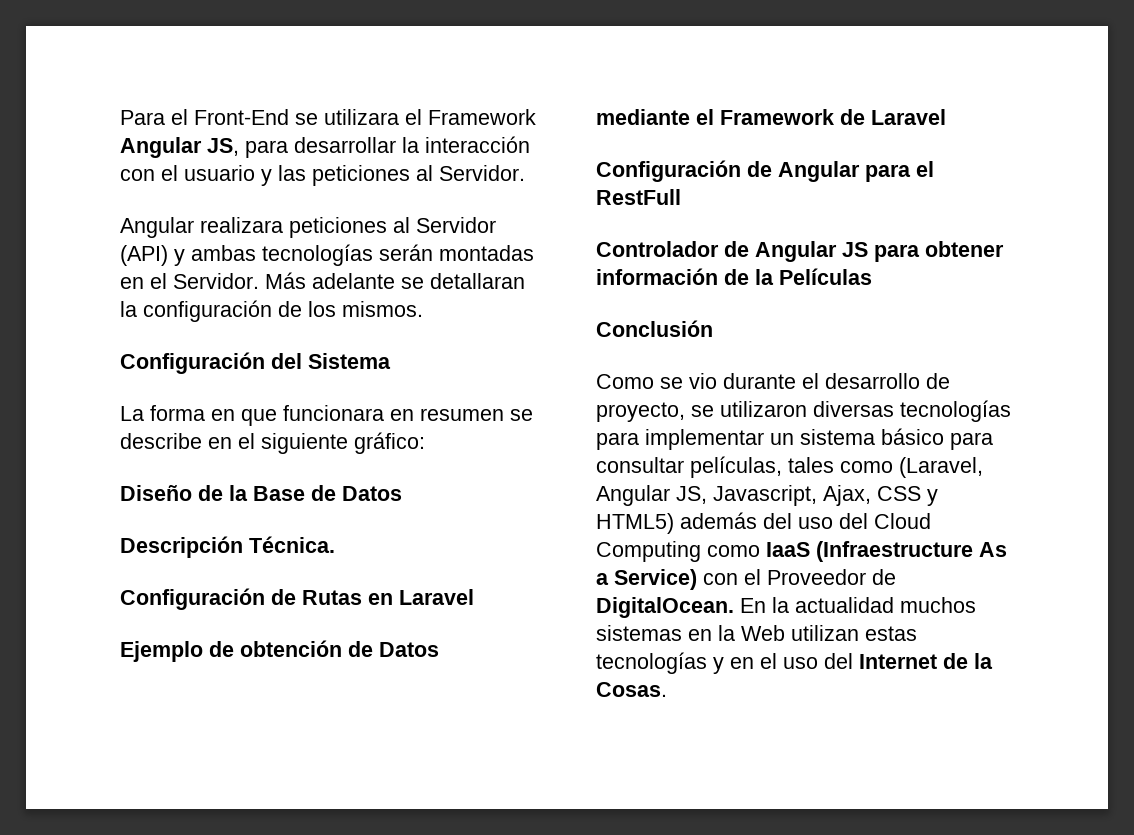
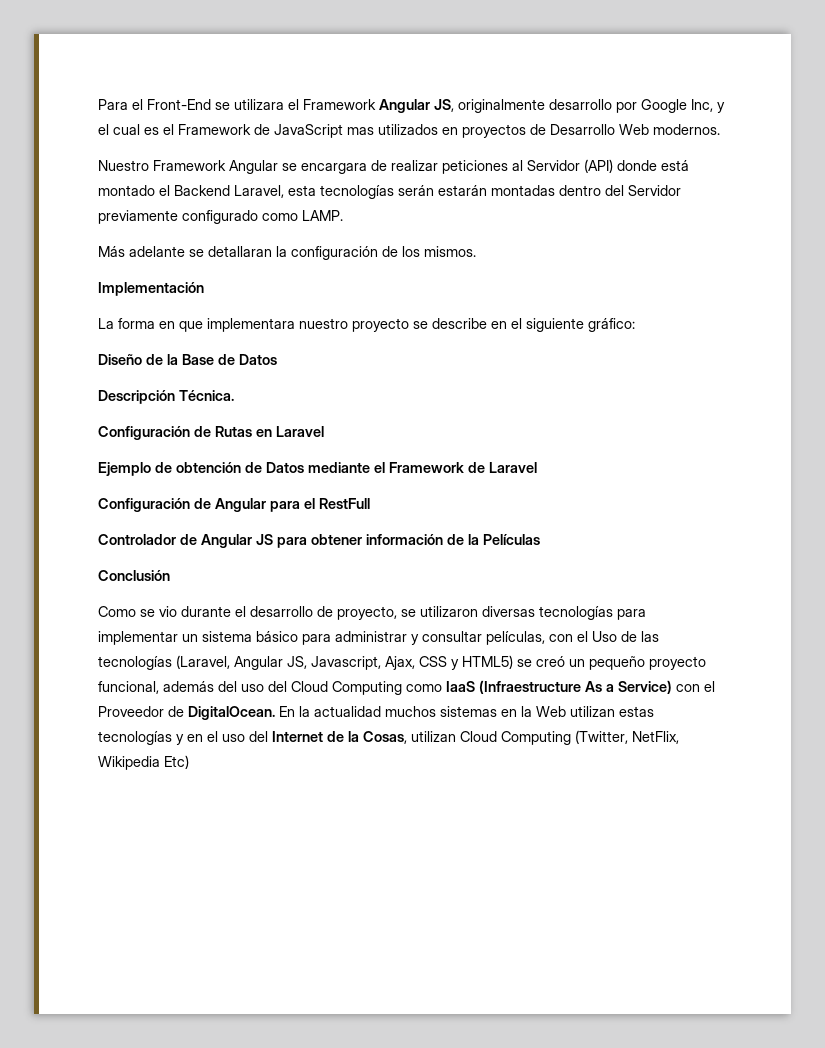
[245,136,530,158] [120,165,525,186] [120,217,496,238] [120,244,534,266] [120,273,259,289] para desarrollar la interacción con el usuario y las peticiones al Servidor. // Angular realizara peticiones al Servidor (API) y ambas tecnologías serán montadas en el Servidor. -> [458,99,725,113] [98,124,720,138] [98,159,689,174] [98,185,681,199] [98,210,343,224] originalmente desarrollo por Google Inc, y el cual es el Framework de JavaScript mas utilizados en proyectos de Desarrollo Web modernos. // Nuestro Framework Angular se encargara de realizar peticiones al Servidor (API) donde está montado el Backend Laravel, esta tecnologías serán estarán montadas dentro del Servidor previamente configurado como LAMP. //
[120,352,391,374] Configuración del Sistema -> [98,282,204,296] Implementación
[283,405,504,421] funcionara en resumen -> [207,318,409,332] implementara nuestro proyecto
[596,456,893,478] consultar películas, tales como -> [335,631,659,645] [98,656,172,670] administrar y consultar películas, con el Uso de las tecnologías
(674, 523) none -> [517,656,706,670] [98,681,159,694] se creó un pequeño proyecto funcional,
[596,682,667,697] Cosas. -> [363,730,679,745] [98,755,189,770] Cosas, utilizan Cloud Computing (Twitter, NetFlix, Wikipedia Etc)

